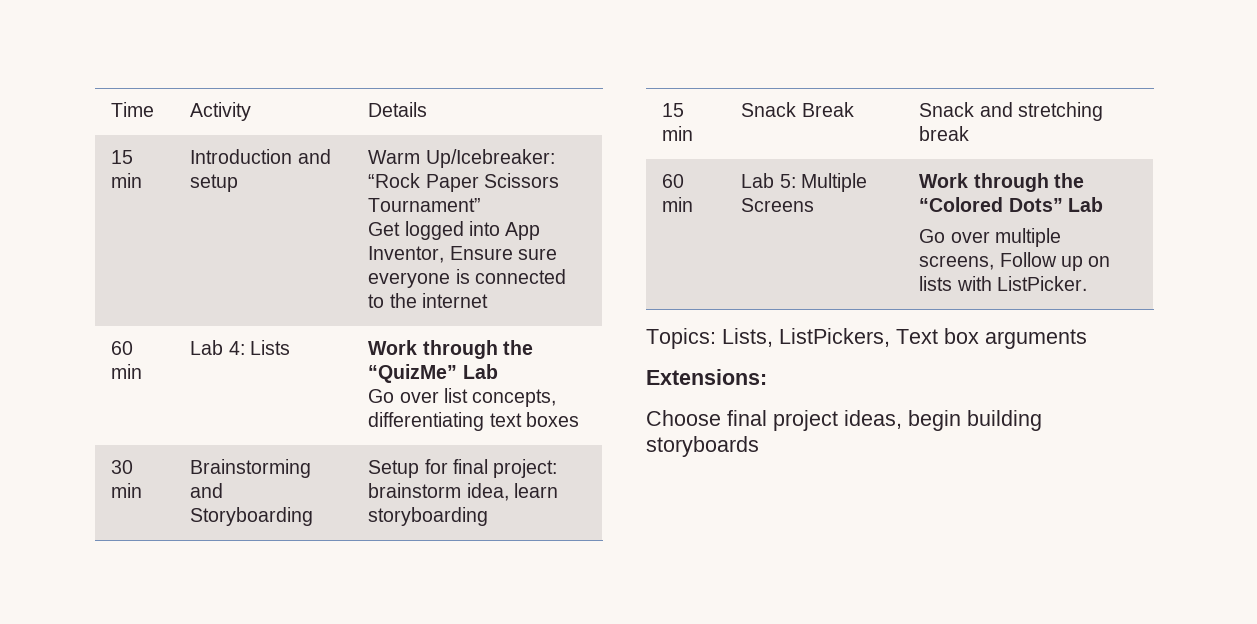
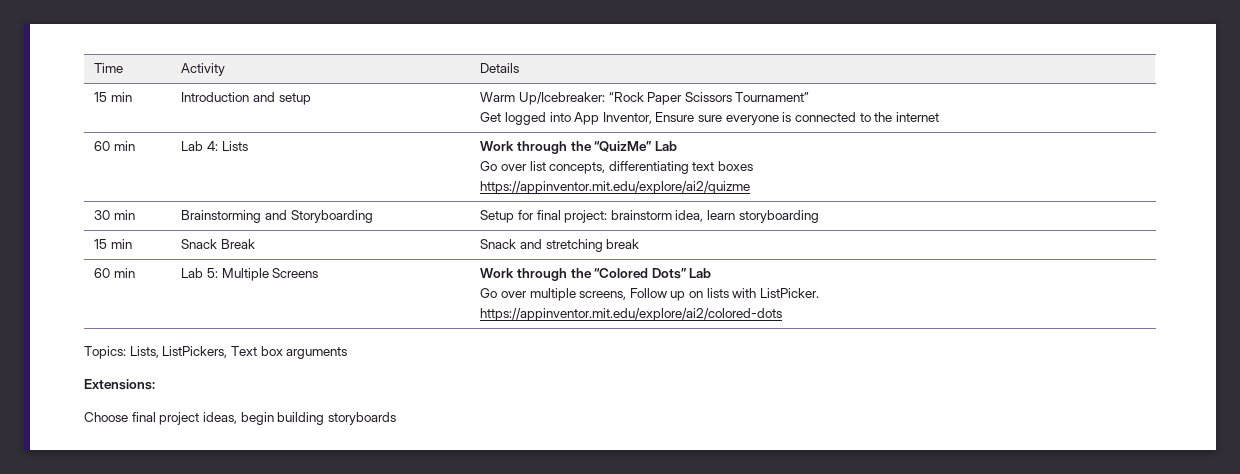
(579, 419) none -> [480,181,751,194] // https://appinventor.mit.edu/explore/ai2/quizme
(1087, 283) none -> [480,308,783,321] // https://appinventor.mit.edu/explore/ai2/colored-dots

